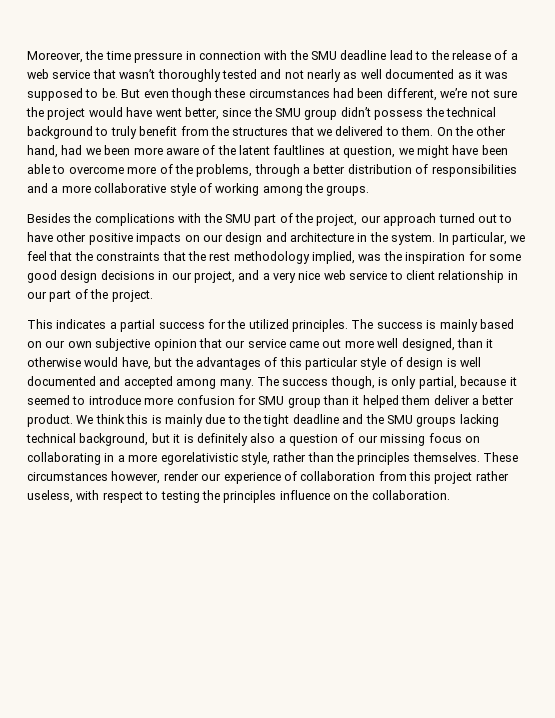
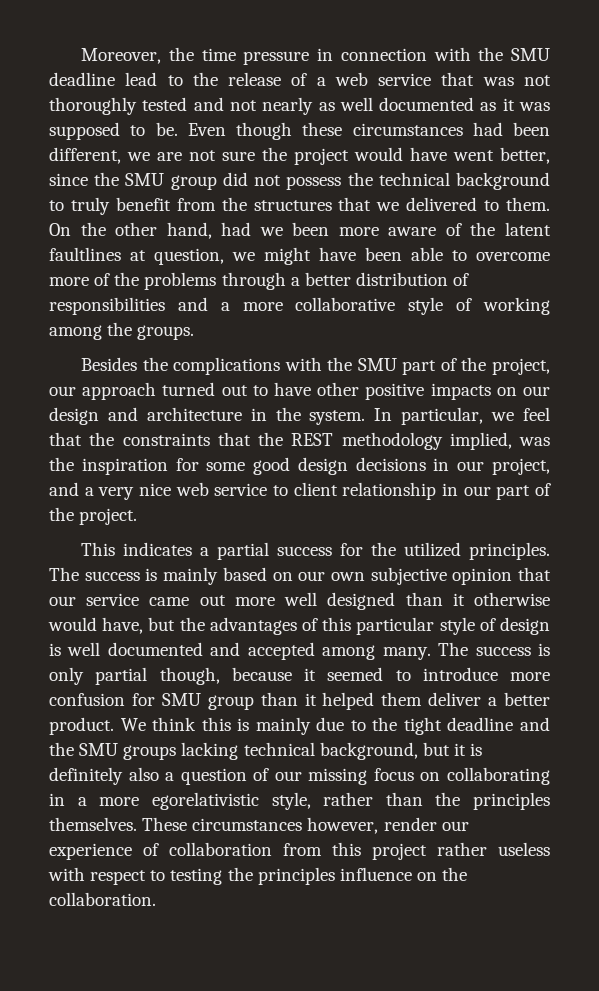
[119,69,156,79] wasn’t -> [482,75,551,86] was not
[121,89,169,98] But even -> [187,123,226,136] Even
[440,88,468,98] we’re -> [127,152,182,161] we are
[340,107,371,117] didn’t -> [222,172,282,186] did not
[196,164,253,177] problems, -> [144,272,217,290] problems
[209,252,231,261] rest -> [291,433,334,446] REST
[401,338,455,351] designed, -> [327,592,396,610] designed
[330,376,375,389] though, -> (531, 651) none
[418,376,457,389] partial, -> [95,667,220,685] partial though,
[27,490,73,503] useless, -> [498,842,550,856] useless

